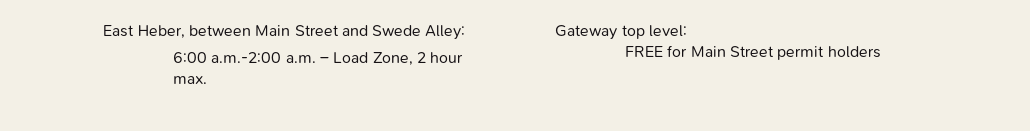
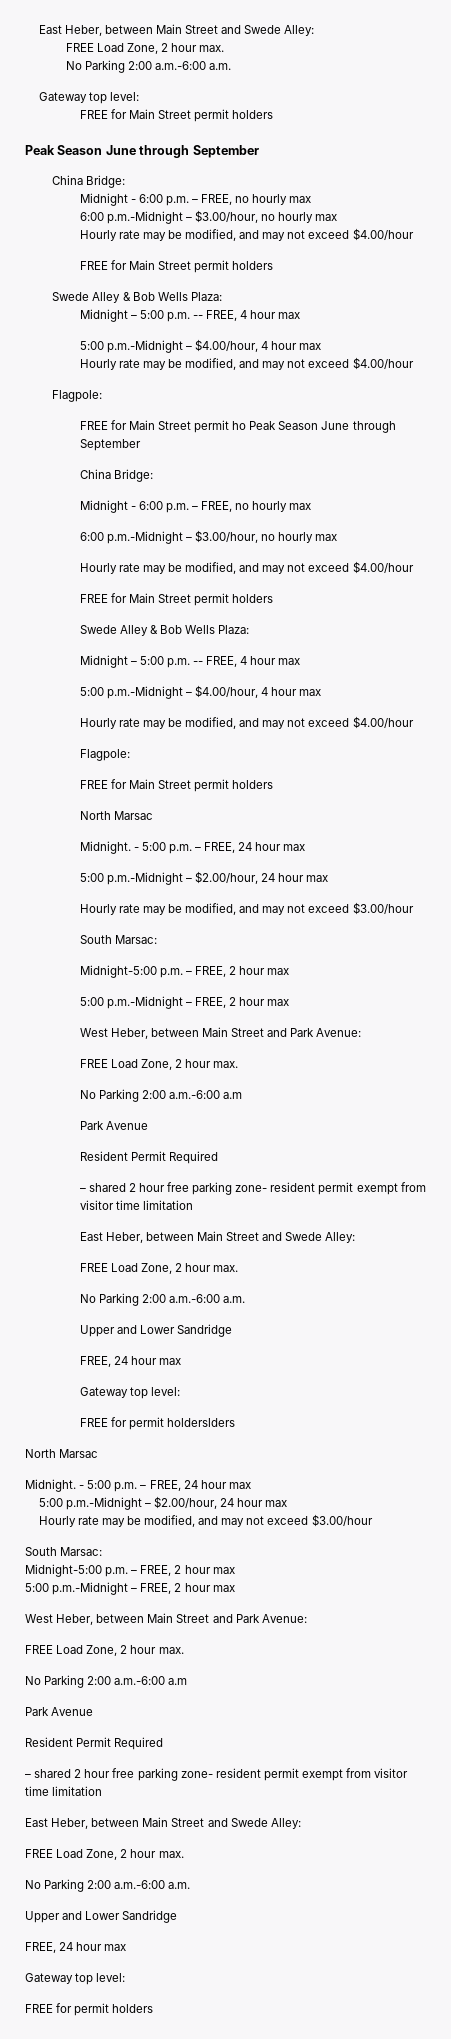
[103,25,466,40] [172,52,464,66] [172,76,207,84] East Heber, between Main Street and Swede Alley: // 6:00 a.m.-2:00 a.m. – Load Zone, 2 hour max. -> [38,24,315,36] [65,43,225,54] [65,60,232,73] East Heber, between Main Street and Swede Alley: // FREE Load Zone, 2 hour max. // No Parking 2:00 a.m.-6:00 a.m.
(881, 52) none -> [25,145,259,158] [52,175,126,188] [79,193,312,206] [79,210,338,224] [79,228,414,241] [79,260,274,273] [52,292,222,303] [79,309,301,322] [79,339,322,353] [79,357,414,370] [52,390,103,402] [79,420,396,433] [79,439,141,451] [79,469,153,482] [79,500,312,513] [79,530,338,544] [79,561,414,574] [79,593,274,606] [79,625,250,636] [79,655,301,668] [79,685,322,699] [79,716,414,729] [79,749,130,761] [79,779,274,792] [79,811,153,820] [79,841,306,854] [79,871,329,885] [79,902,414,915] [79,935,157,944] [79,965,290,978] [79,996,290,1009] [79,1027,362,1039] [79,1059,239,1070] [79,1089,243,1102] [79,1121,148,1130] [79,1151,218,1164] [79,1182,426,1195] [79,1200,193,1210] [79,1231,356,1243] [79,1263,239,1274] [79,1293,246,1306] [79,1324,232,1337] [79,1356,181,1367] [79,1387,180,1399] [79,1417,235,1430] [25,1449,99,1458] [25,1479,251,1492] [38,1496,288,1510] [38,1514,373,1527] [25,1547,103,1556] [25,1564,235,1577] [25,1582,235,1595] [25,1613,307,1625] [25,1645,184,1656] [25,1675,188,1688] [25,1707,94,1716] [25,1737,164,1750] [25,1768,409,1781] [25,1786,103,1796] [25,1817,301,1829] [25,1849,184,1860] [25,1879,191,1892] [25,1910,178,1923] [25,1942,127,1953] [25,1973,126,1985] [25,2003,154,2016] // Peak Season June through September // China Bridge: // Midnight - 6:00 p.m. – FREE, no hourly max // 6:00 p.m.-Midnight – $3.00/hour, no hourly max // Hourly rate may be modified, and may not exceed $4.00/hour // FREE for Main Street permit holders // Swede Alley & Bob Wells Plaza: // Midnight – 5:00 p.m. -- FREE, 4 hour max // 5:00 p.m.-Midnight – $4.00/hour, 4 hour max // Hourly rate may be modified, and may not exceed $4.00/hour // Flagpole: // FREE for Main Street permit ho Peak Season June through September // China Bridge: // Midnight - 6:00 p.m. – FREE, no hourly max // 6:00 p.m.-Midnight – $3.00/hour, no hourly max // Hourly rate may be modified, and may not exceed $4.00/hour // FREE for Main Street permit holders // Swede Alley & Bob Wells Plaza: // Midnight – 5:00 p.m. -- FREE, 4 hour max // 5:00 p.m.-Midnight – $4.00/hour, 4 hour max // Hourly rate may be modified, and may not exceed $4.00/hour // Flagpole: // FREE for Main Street permit holders // North Marsac // Midnight. - 5:00 p.m. – FREE, 24 hour max // 5:00 p.m.-Midnight – $2.00/hour, 24 hour max // Hourly rate may be modified, and may not exceed $3.00/hour // South Marsac: // Midnight-5:00 p.m. – FREE, 2 hour max // 5:00 p.m.-Midnight – FREE, 2 hour max // West Heber, between Main Street and Park Avenue: // FREE Load Zone, 2 hour max. // No Parking 2:00 a.m.-6:00 a.m // Park Avenue // Resident Permit Required // – shared 2 hour free parking zone- resident permit exempt from visitor time limitation // East Heber, between Main Street and Swede Alley: // FREE Load Zone, 2 hour max. // No Parking 2:00 a.m.-6:00 a.m. // Upper and Lower Sandridge // FREE, 24 hour max // Gateway top level: // FREE for permit holderslders // North Marsac // Midnight. - 5:00 p.m. – FREE, 24 hour max // 5:00 p.m.-Midnight – $2.00/hour, 24 hour max // Hourly rate may be modified, and may not exceed $3.00/hour // South Marsac: // Midnight-5:00 p.m. – FREE, 2 hour max // 5:00 p.m.-Midnight – FREE, 2 hour max // West Heber, between Main Street and Park Avenue: // FREE Load Zone, 2 hour max. // No Parking 2:00 a.m.-6:00 a.m // Park Avenue // Resident Permit Required // – shared 2 hour free parking zone- resident permit exempt from visitor time limitation // East Heber, between Main Street and Swede Alley: // FREE Load Zone, 2 hour max. // No Parking 2:00 a.m.-6:00 a.m. // Upper and Lower Sandridge // FREE, 24 hour max // Gateway top level: // FREE for permit holders

